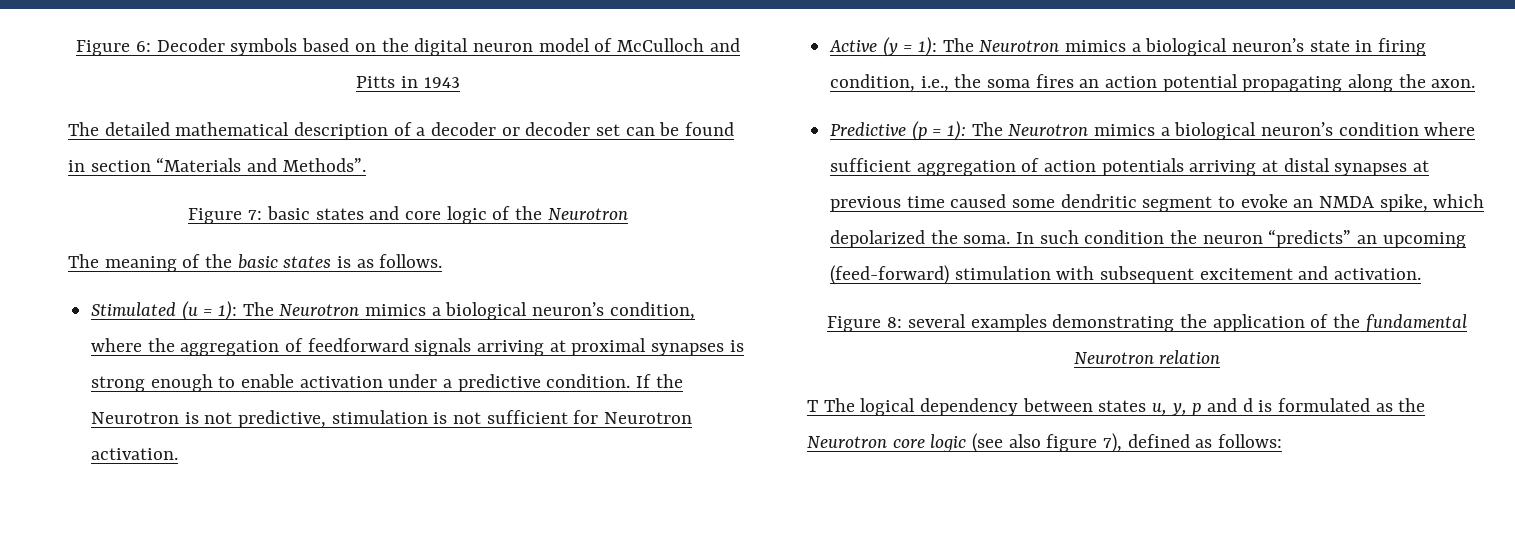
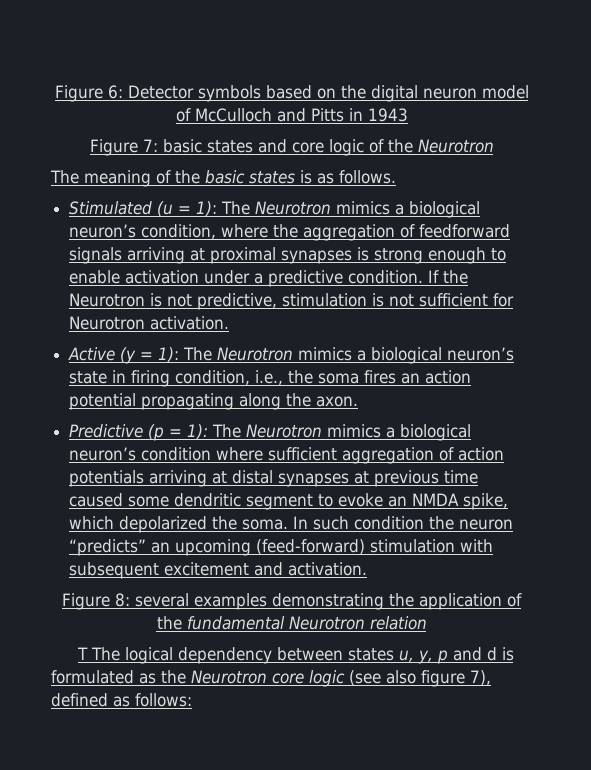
[156,38,225,52] Decoder -> [127,85,194,99] Detector
[68,122,735,140] [68,157,366,172] // The detailed mathematical description of a decoder or decoder set can be found in section “Materials and Methods”. -> (408, 115) none

